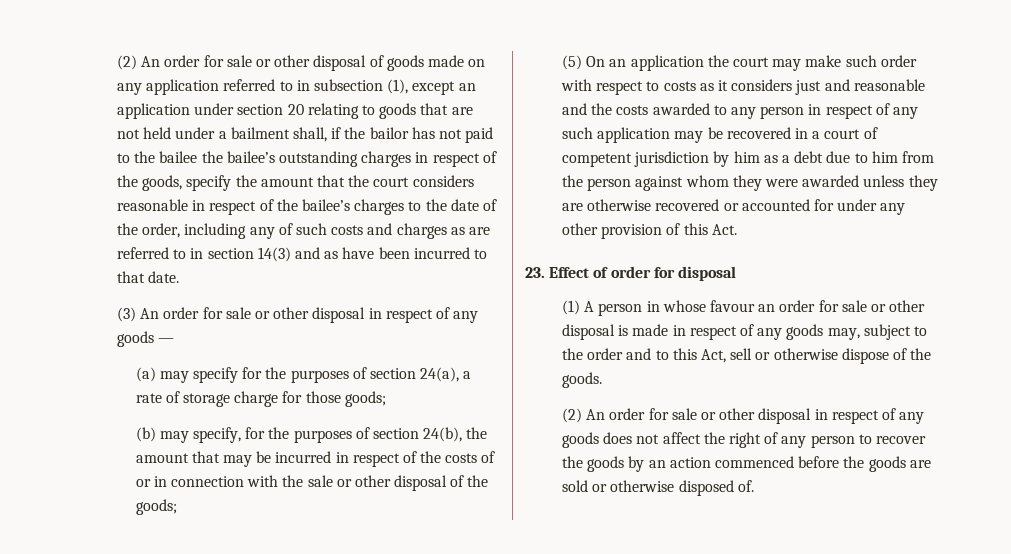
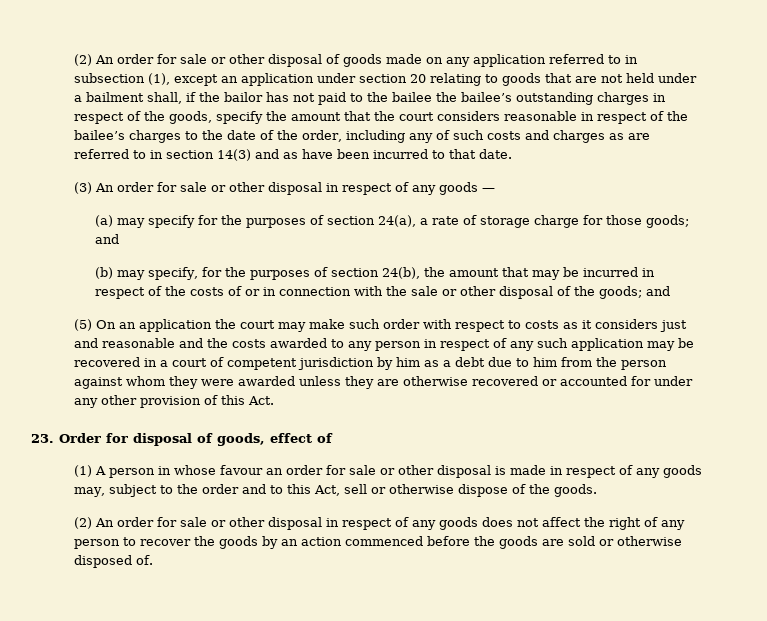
(386, 399) none -> [95,234,120,244] and
(177, 507) none -> [646,286,671,296] and
[549,266,651,278] Effect of order -> [59,433,101,443] Order
(736, 273) none -> [197,433,333,446] of goods, effect of

